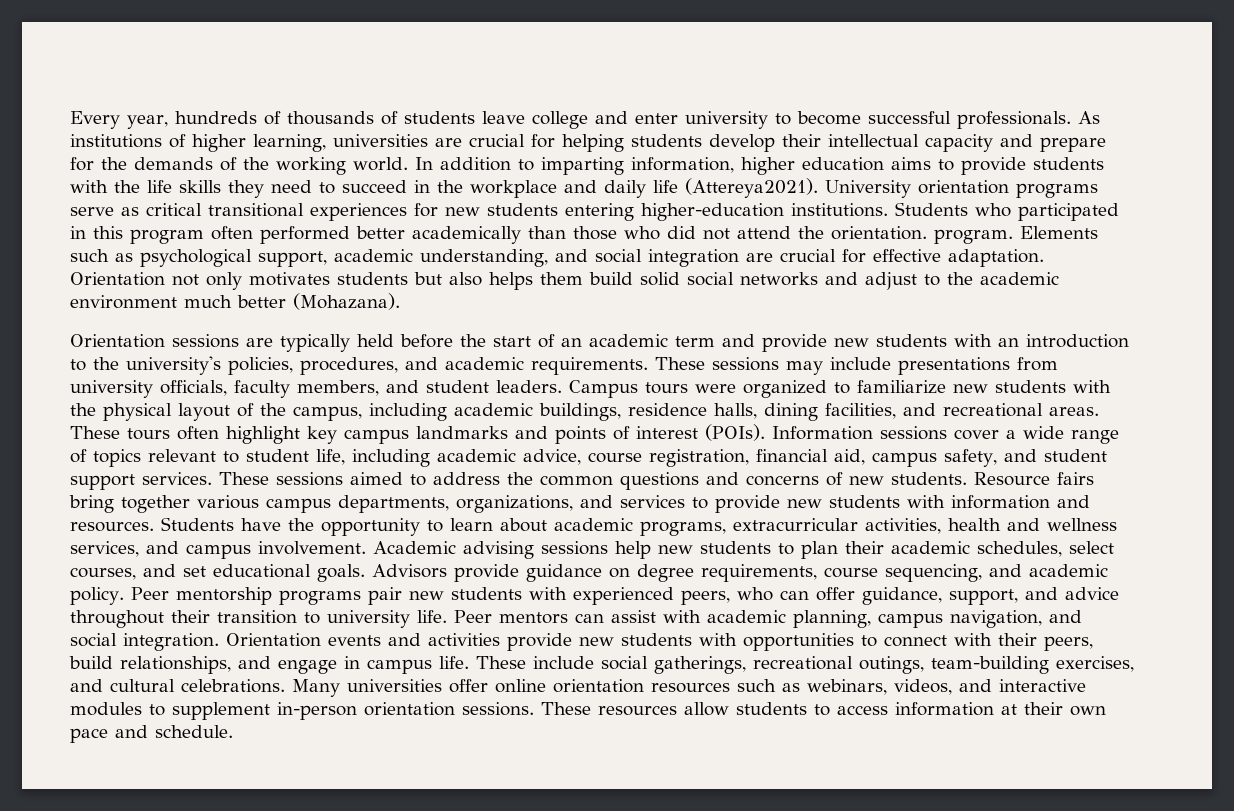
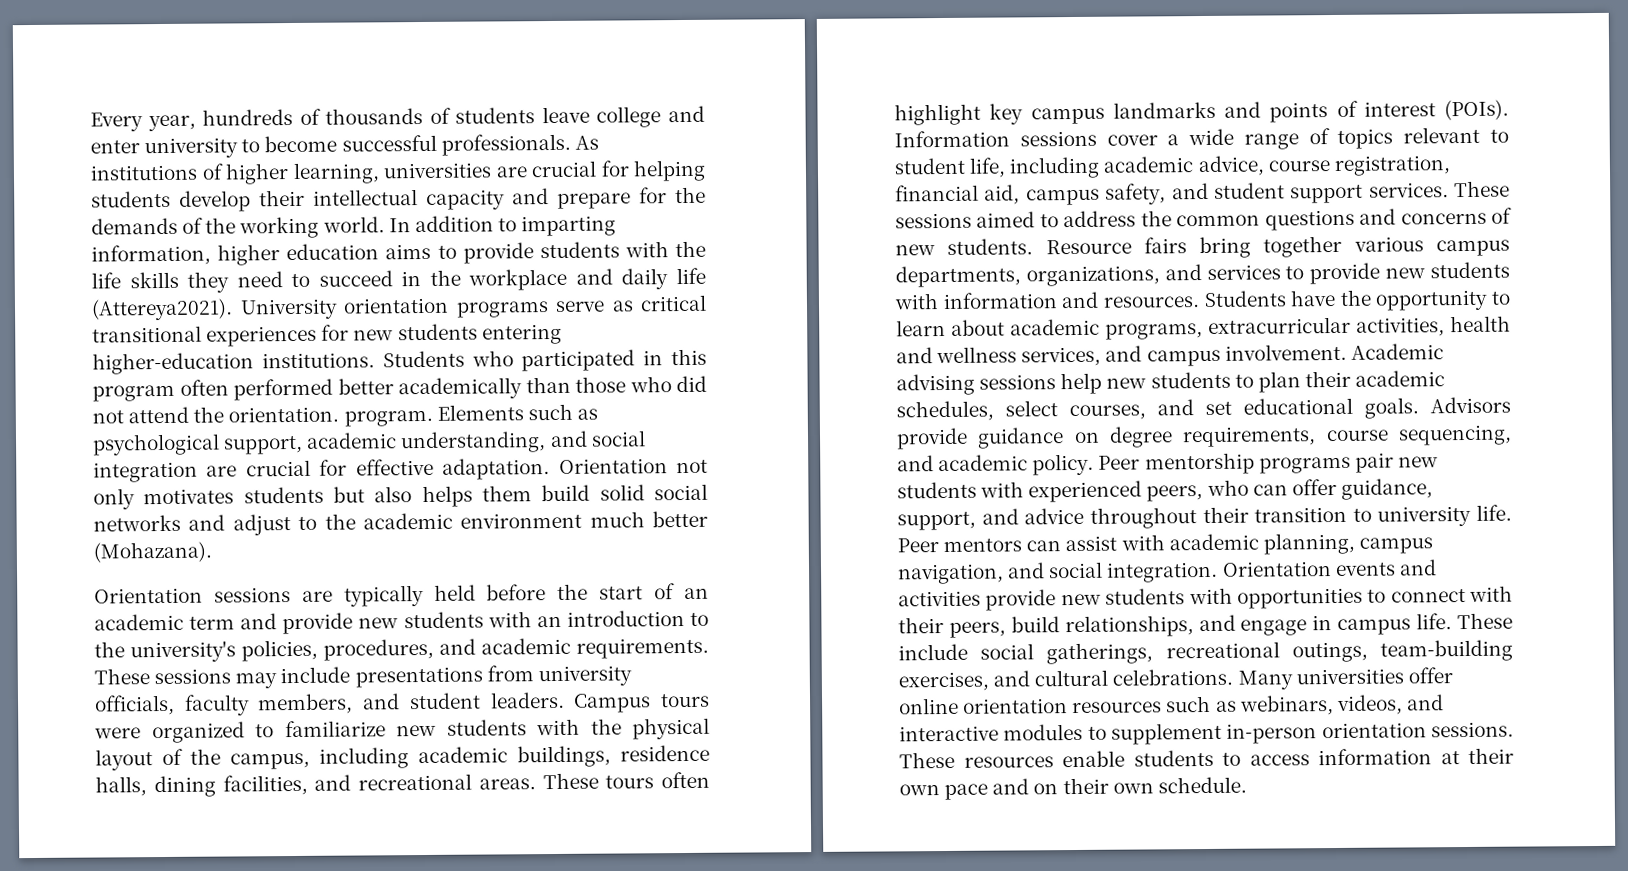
[684,702,729,716] allow -> [1062,750,1125,768] enable
(148, 731) none -> [1033,777,1154,795] on their own

